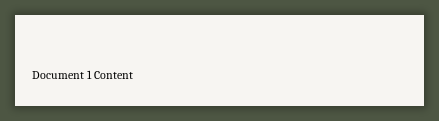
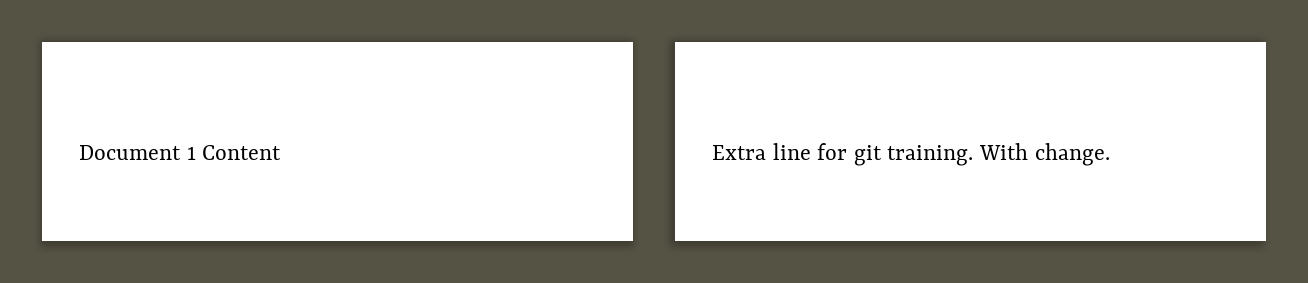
(134, 75) none -> [712,143,1110,166] // Extra line for git training. With change.

